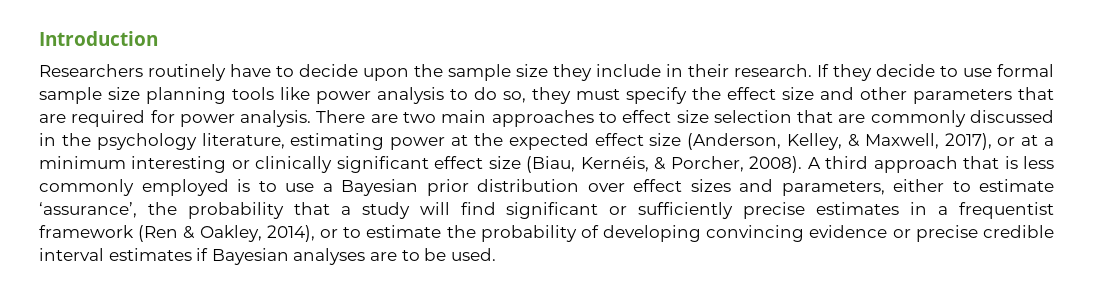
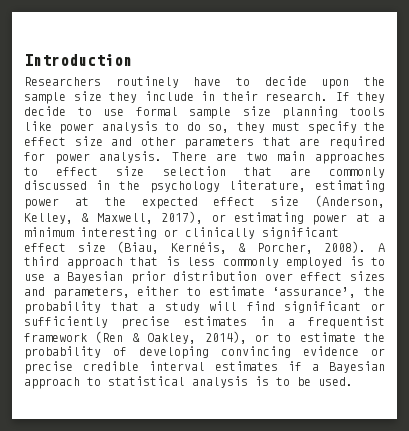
(1016, 141) none -> [233,212,348,225] estimating power
[211,248,397,265] Bayesian analyses are -> [312,361,385,373] [24,376,269,389] a Bayesian approach to statistical analysis is

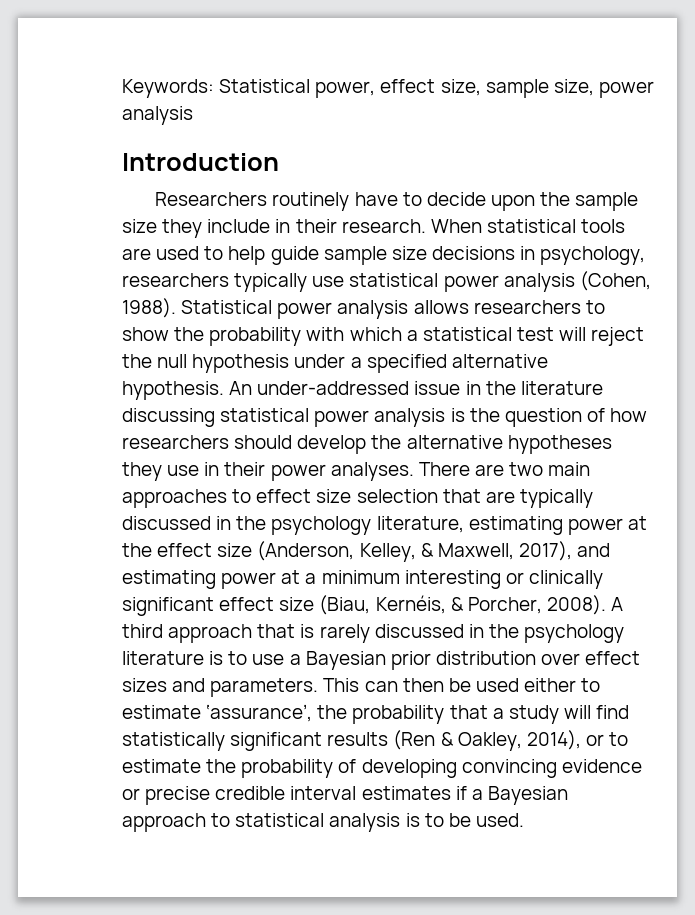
(24, 60) none -> [122,79,654,98] [122,106,193,125] Keywords: Statistical power, effect size, sample size, power analysis //
[335,92,385,103] [24,106,385,119] [24,121,386,134] [24,136,385,149] [24,151,163,164] If they decide to use formal sample size planning tools like power analysis to do so, they must specify the effect size and other parameters that are required for power analysis. -> [430,219,626,233] [122,246,646,265] [122,271,651,292] [122,298,605,319] [122,327,645,346] [122,354,548,373] [122,381,603,400] [122,408,648,427] [122,435,612,454] [122,462,414,481] When statistical tools are used to help guide sample size decisions in psychology, researchers typically use statistical power analysis (Cohen, 1988). Statistical power analysis allows researchers to show the probability with which a statistical test will reject the null hypothesis under a specified alternative hypothesis. An under-addressed issue in the literature discussing statistical power analysis is the question of how researchers should develop the alternative hypotheses they use in their power analyses.
[329,167,385,178] commonly -> [519,489,593,508] typically
[141,197,198,209] expected -> (152, 550) none
[211,214,226,222] or -> [577,543,611,557] and
[187,257,342,269] less commonly employed -> [319,624,625,643] [122,651,204,665] rarely discussed in the psychology literature
[52,287,130,299] parameters, -> [210,678,519,697] parameters. This can then be used
[284,301,385,313] [24,316,385,329] [24,333,87,342] significant or sufficiently precise estimates in a frequentist framework -> [122,732,389,751] statistically significant results

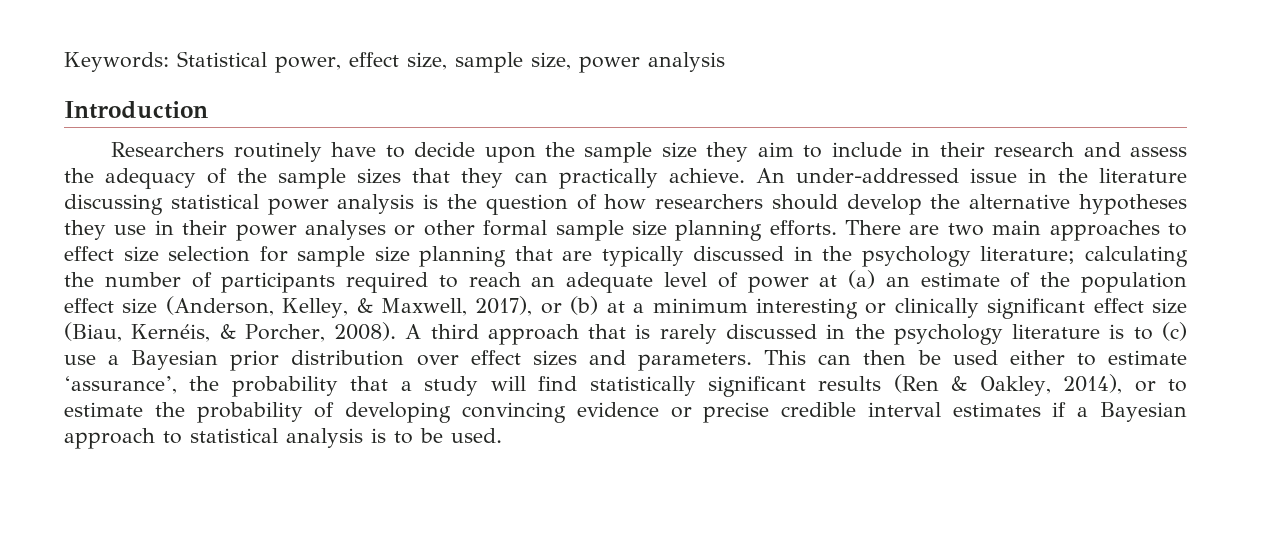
(203, 228) none -> [757,142,823,158] aim to
[341,219,626,233] [122,246,646,265] [122,271,651,292] [122,298,605,319] [122,327,645,346] [122,354,548,373] [122,381,224,400] research. When statistical tools are used to help guide sample size decisions in psychology, researchers typically use statistical power analysis (Cohen, 1988). Statistical power analysis allows researchers to show the probability with which a statistical test will reject the null hypothesis under a specified alternative hypothesis. -> [994,142,1187,157] [64,168,745,189] research and assess the adequacy of the sample sizes that they can practically achieve.
[330,462,414,481] analyses. -> [304,220,837,241] analyses or other formal sample size planning efforts.
(438, 496) none -> [259,246,507,267] for sample size planning
[376,516,647,535] [122,543,152,557] literature, estimating power at the -> [980,246,1188,267] [64,270,1188,293] literature; calculating the number of participants required to reach an adequate level of power at (a) an estimate of the population
[577,543,611,557] [122,570,277,589] and estimating power -> [540,296,599,315] or (b)
(248, 658) none -> [1162,322,1188,341] (c)

